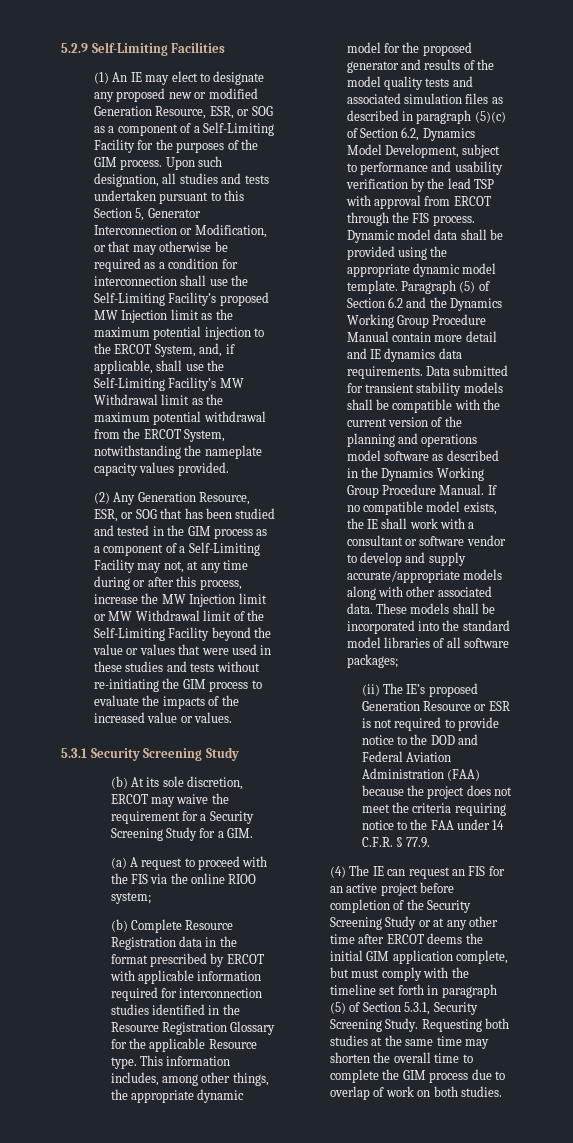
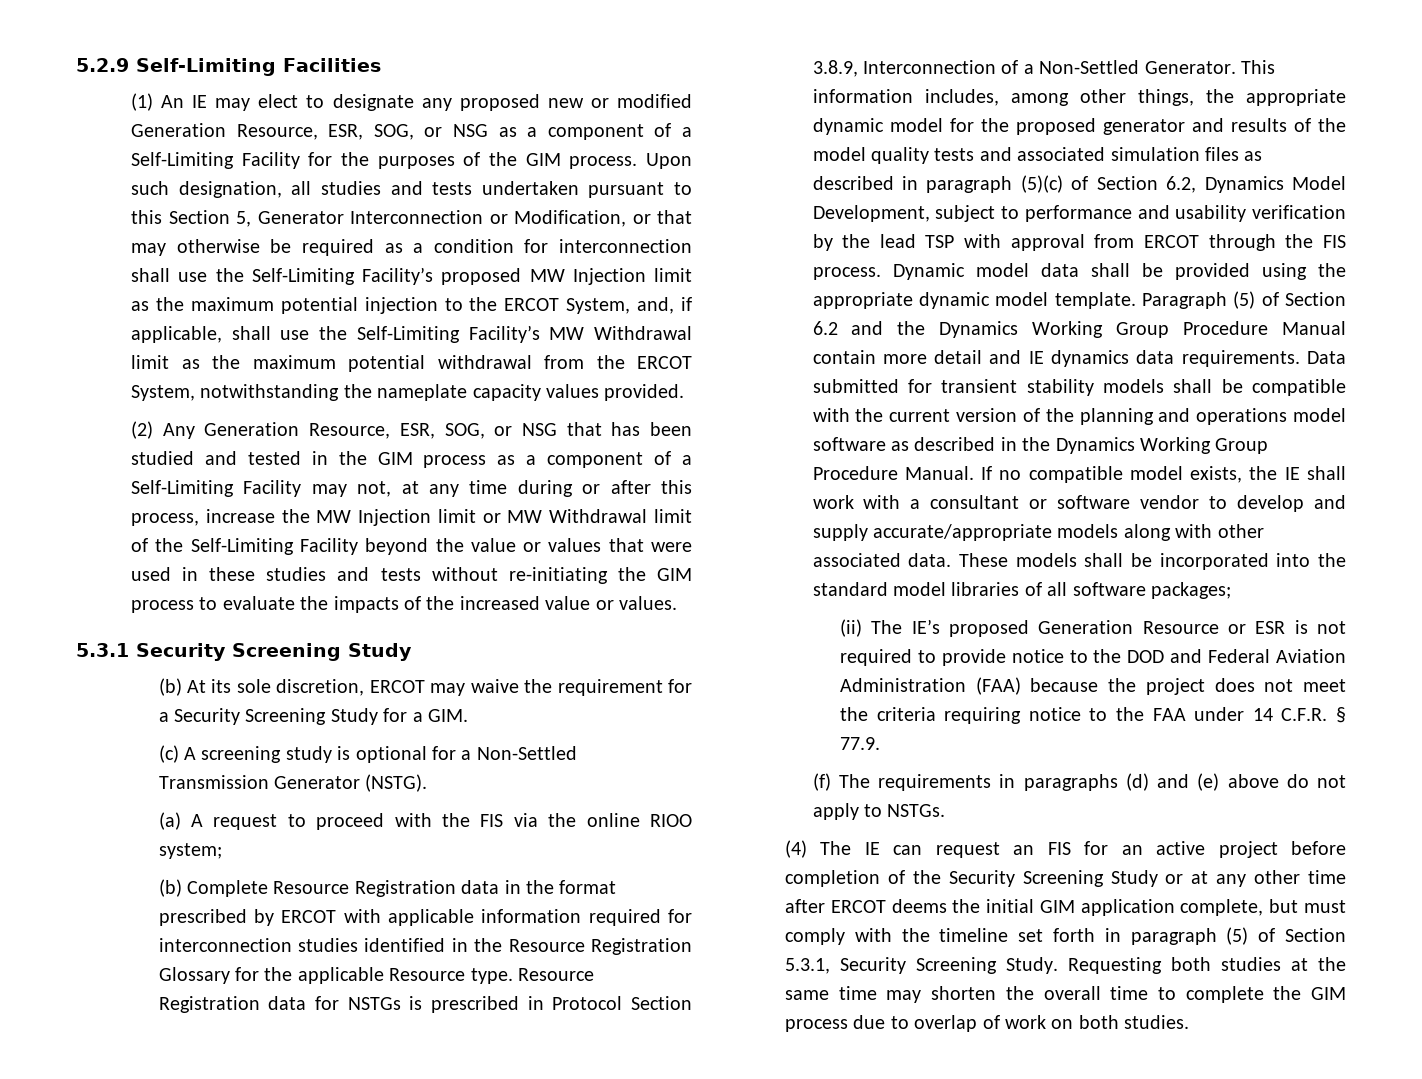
[237,106,273,116] or SOG -> [373,124,489,140] SOG, or NSG
[121,509,157,519] or SOG -> [444,423,557,439] SOG, or NSG
(254, 833) none -> [158,745,577,763] [158,774,428,792] // (c) A screening study is optional for a Non-Settled Transmission Generator (NSTG).
(137, 1063) none -> [517,968,594,981] [158,996,692,1013] [812,60,1236,77] Resource Registration data for NSTGs is prescribed in Protocol Section 3.8.9, Interconnection of a Non-Settled Generator.
(431, 842) none -> [812,773,1346,791] [812,803,946,820] // (f) The requirements in paragraphs (d) and (e) above do not apply to NSTGs.

